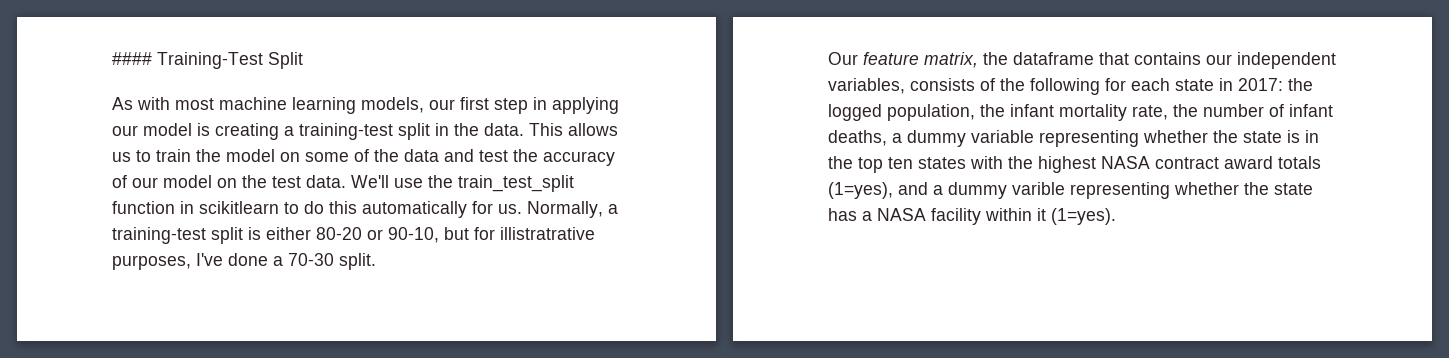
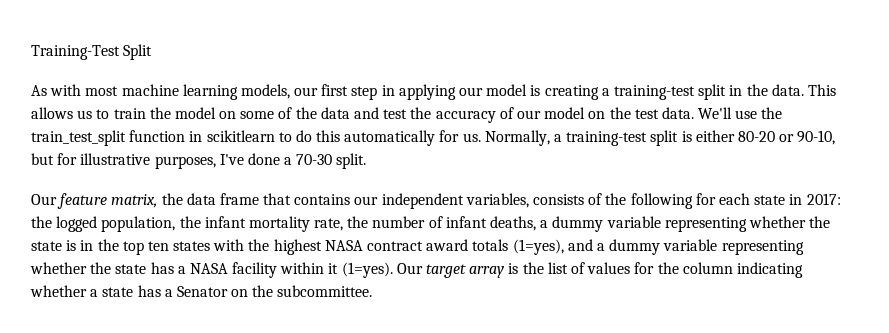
[112,52,152,65] #### -> (31, 52) none
[500,227,595,240] illistratrative -> [80,153,151,165] illustrative
[1013,52,1094,65] dataframe -> [186,193,259,205] data frame
[1012,182,1065,195] varible -> [663,239,718,251] variable
(1116, 216) none -> [396,262,803,278] [30,285,373,297] Our target array is the list of values for the column indicating whether a state has a Senator on the subcommittee.

